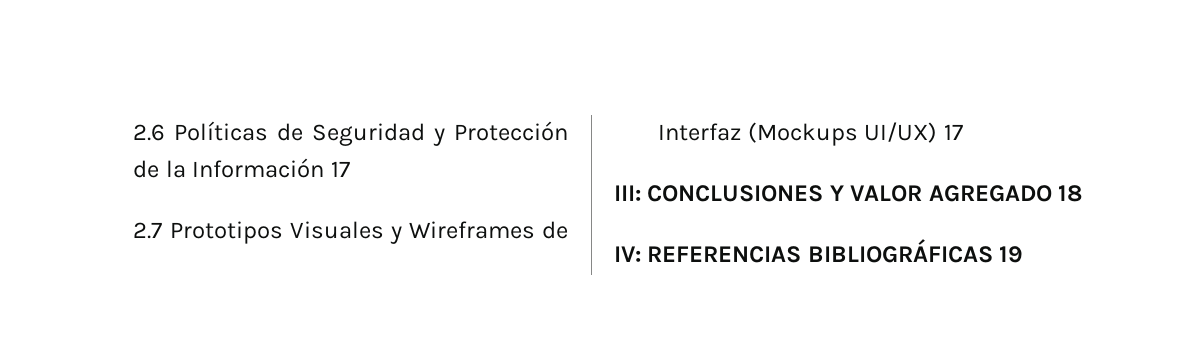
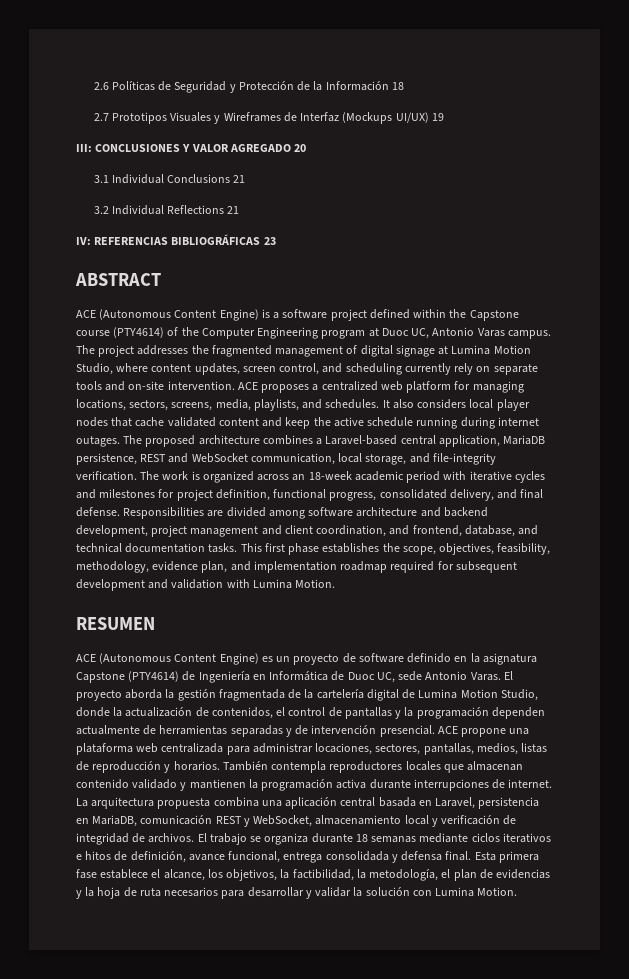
[330,161,350,177] 17 -> [391,82,404,90] 18
[943,124,963,140] 17 -> [431,113,444,121] 19
[1058,185,1084,202] [614,239,1024,263] 18 // IV: REFERENCIAS BIBLIOGRÁFICAS 19 -> [294,144,307,152] [93,174,246,184] [93,205,240,215] [76,234,276,245] [75,273,161,286] [76,309,519,321] [76,327,551,339] [76,345,531,357] [76,363,538,375] [76,381,524,393] [76,399,530,411] [76,417,539,429] [76,435,546,447] [76,453,496,465] [76,471,545,483] [76,489,544,501] [76,507,488,519] [76,525,539,537] [76,543,551,555] [76,561,517,573] [76,579,336,591] [76,617,155,630] [76,653,537,665] [76,671,513,683] [76,689,538,701] [76,707,545,719] [76,725,530,737] [76,743,548,755] [76,761,524,773] [76,779,553,791] [76,797,540,809] [76,815,517,827] [76,833,551,845] [76,851,539,863] [76,869,551,881] [76,887,518,899] 20 // 3.1 Individual Conclusions 21 // 3.2 Individual Reflections 21 // IV: REFERENCIAS BIBLIOGRÁFICAS 23 // ABSTRACT // ACE (Autonomous Content Engine) is a software project defined within the Capstone course (PTY4614) of the Computer Engineering program at Duoc UC, Antonio Varas campus. The project addresses the fragmented management of digital signage at Lumina Motion Studio, where content updates, screen control, and scheduling currently rely on separate tools and on-site intervention. ACE proposes a centralized web platform for managing locations, sectors, screens, media, playlists, and schedules. It also considers local player nodes that cache validated content and keep the active schedule running during internet outages. The proposed architecture combines a Laravel-based central application, MariaDB persistence, REST and WebSocket communication, local storage, and file-integrity verification. The work is organized across an 18-week academic period with iterative cycles and milestones for project definition, functional progress, consolidated delivery, and final defense. Responsibilities are divided among software architecture and backend development, project management and client coordination, and frontend, database, and technical documentation tasks. This first phase establishes the scope, objectives, feasibility, methodology, evidence plan, and implementation roadmap required for subsequent development and validation with Lumina Motion. // RESUMEN // ACE (Autonomous Content Engine) es un proyecto de software definido en la asignatura Capstone (PTY4614) de Ingeniería en Informática de Duoc UC, sede Antonio Varas. El proyecto aborda la gestión fragmentada de la cartelería digital de Lumina Motion Studio, donde la actualización de contenidos, el control de pantallas y la programación dependen actualmente de herramientas separadas y de intervención presencial. ACE propone una plataforma web centralizada para administrar locaciones, sectores, pantallas, medios, listas de reproducción y horarios. También contempla reproductores locales que almacenan contenido validado y mantienen la programación activa durante interrupciones de internet. La arquitectura propuesta combina una aplicación central basada en Laravel, persistencia en MariaDB, comunicación REST y WebSocket, almacenamiento local y verificación de integridad de archivos. El trabajo se organiza durante 18 semanas mediante ciclos iterativos e hitos de definición, avance funcional, entrega consolidada y defensa final. Esta primera fase establece el alcance, los objetivos, la factibilidad, la metodología, el plan de evidencias y la hoja de ruta necesarios para desarrollar y validar la solución con Lumina Motion.

